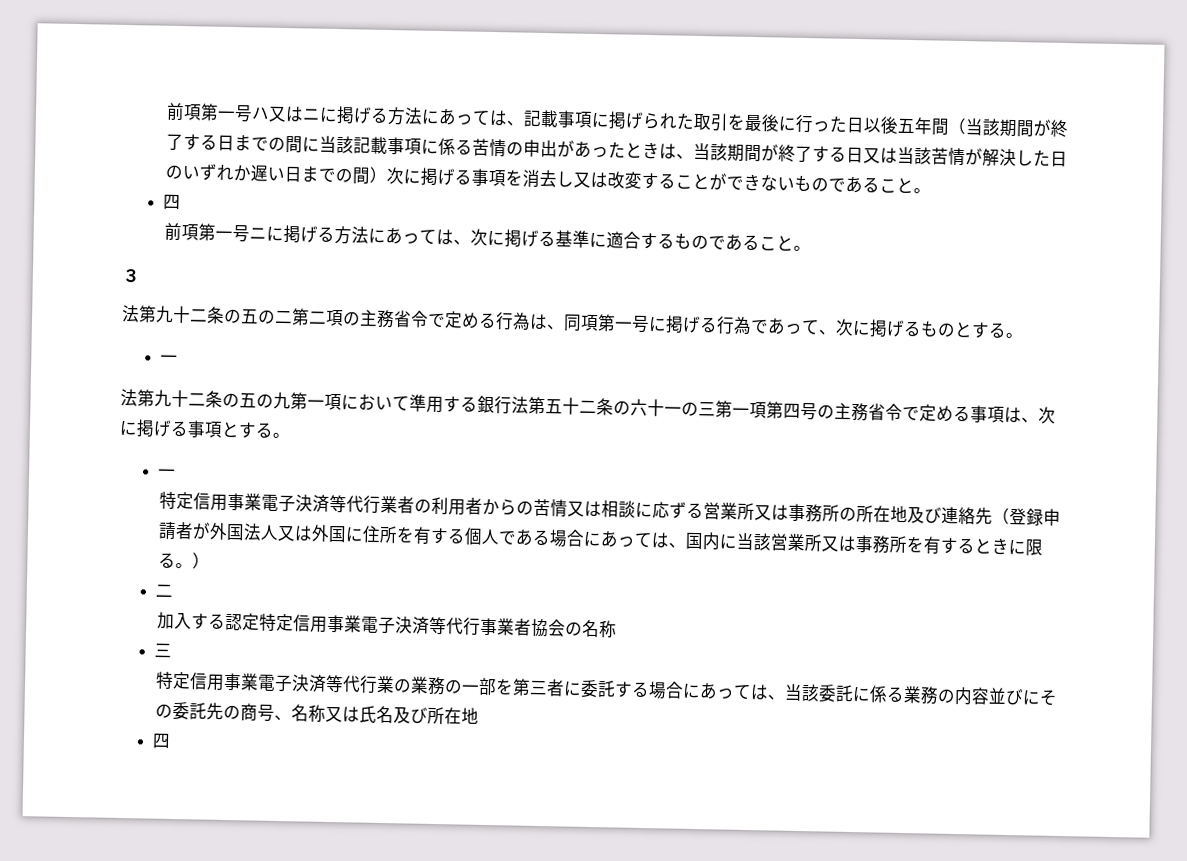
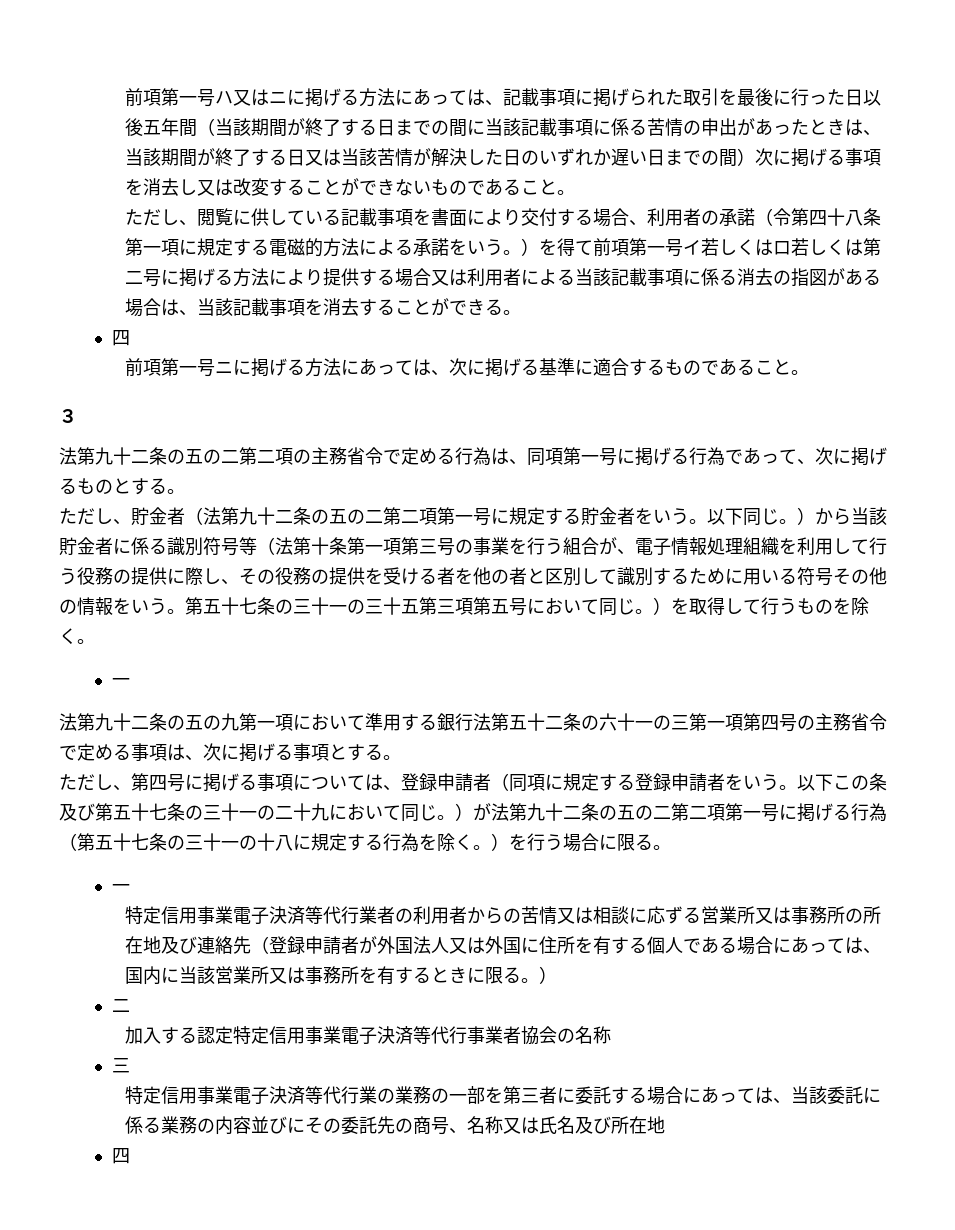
(932, 191) none -> [124,208,881,227] [124,238,881,257] [124,268,881,287] [124,298,521,317] // ただし、閲覧に供している記載事項を書面により交付する場合、利用者の承諾（令第四十八条第一項に規定する電磁的方法による承諾をいう。）を得て前項第一号イ若しくはロ若しくは第二号に掲げる方法により提供する場合又は利用者による当該記載事項に係る消去の指図がある場合は、当該記載事項を消去することができる。
(1023, 335) none -> [59,507,887,526] [59,537,887,556] [59,567,887,586] [59,597,869,616] [59,628,95,644] // ただし、貯金者（法第九十二条の五の二第二項第一号に規定する貯金者をいう。以下同じ。）から当該貯金者に係る識別符号等（法第十条第一項第三号の事業を行う組合が、電子情報処理組織を利用して行う役務の提供に際し、その役務の提供を受ける者を他の者と区別して識別するために用いる符号その他の情報をいう。第五十七条の三十一の三十五第三項第五号において同じ。）を取得して行うものを除く。
(290, 435) none -> [59,773,887,792] [59,803,887,822] [59,833,671,852] // ただし、第四号に掲げる事項については、登録申請者（同項に規定する登録申請者をいう。以下この条及び第五十七条の三十一の二十九において同じ。）が法第九十二条の五の二第二項第一号に掲げる行為（第五十七条の三十一の十八に規定する行為を除く。）を行う場合に限る。

